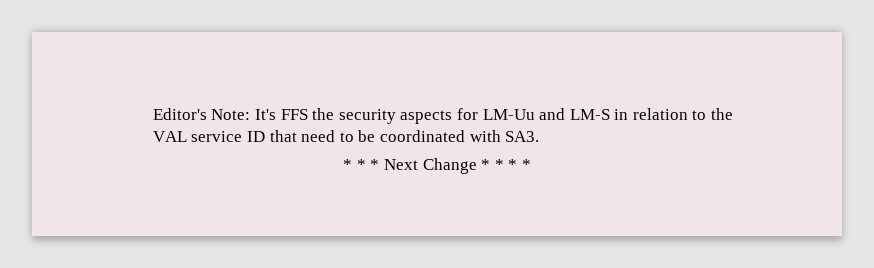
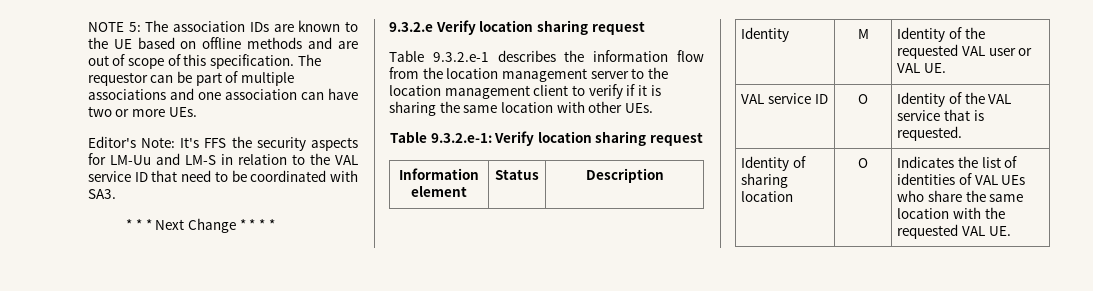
(152, 114) none -> [87,20,358,32] [87,37,358,49] [87,54,321,69] [87,71,294,86] [87,88,358,100] [87,106,197,117] NOTE 5: The association IDs are known to the UE based on offline methods and are out of scope of this specification. The requestor can be part of multiple associations and one association can have two or more UEs. //
(531, 164) none -> [389,20,645,35] [389,50,704,62] [389,67,668,82] [389,84,661,99] [389,101,653,116] [389,131,704,146] [399,168,479,180] [411,186,467,197] [495,169,539,180] [585,168,664,183] [741,27,790,42] [857,29,869,39] [897,27,985,42] [897,44,1033,59] [897,63,946,73] [741,93,828,104] [858,94,868,104] [897,92,1012,107] [897,109,984,121] [897,126,963,141] [741,156,806,171] [741,173,789,188] [741,191,794,202] [858,158,868,168] [897,156,1018,168] [897,173,1026,185] [897,190,1024,202] [897,207,1005,219] [897,224,1011,239] // 9.3.2.e Verify location sharing request // Table 9.3.2.e-1 describes the information flow from the location management server to the location management client to verify if it is sharing the same location with other UEs. // Table 9.3.2.e-1: Verify location sharing request // Information element | Status | Description // Identity | M | Identity of the requested VAL user or VAL UE. // VAL service ID | O | Identity of the VAL service that is requested. // Identity of sharing location | O | Indicates the list of identities of VAL UEs who share the same location with the requested VAL UE.

